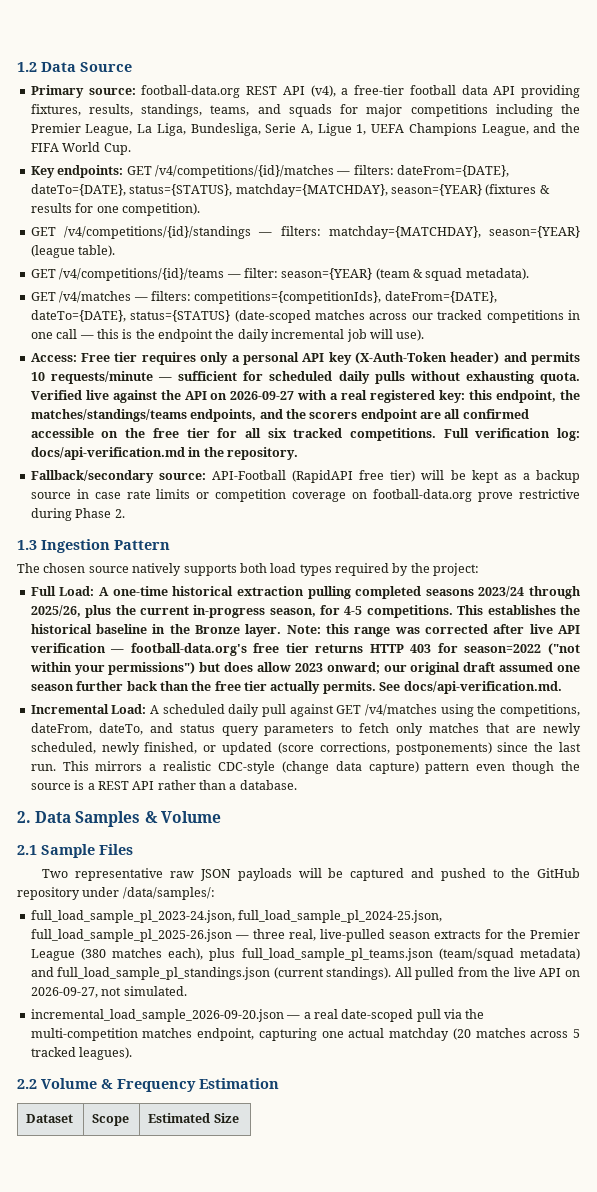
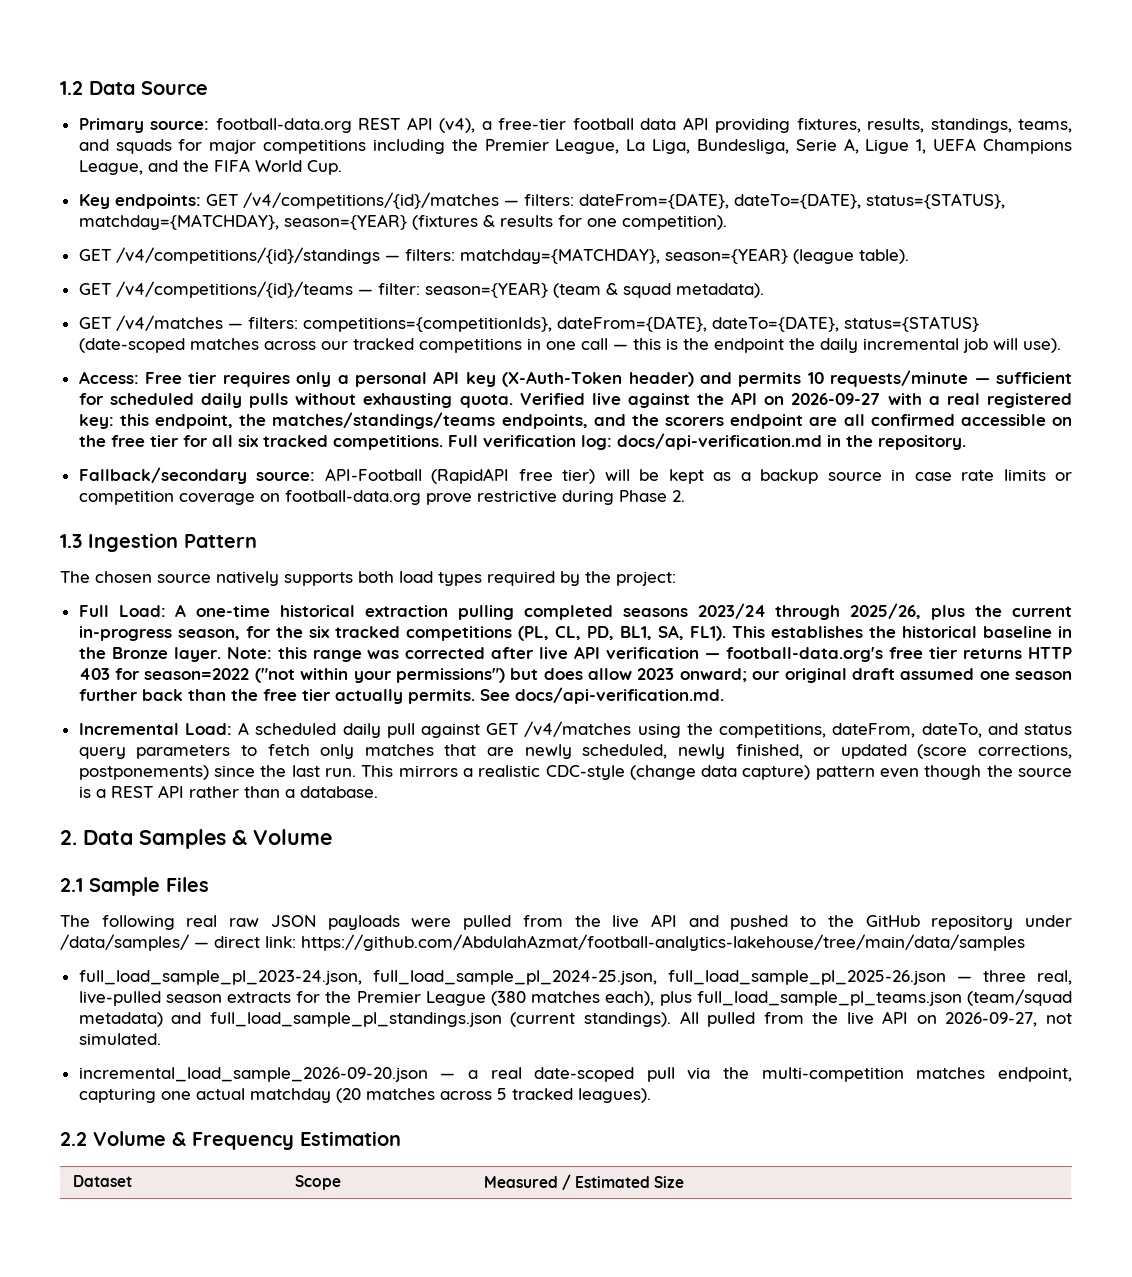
[344,605,453,618] 4-5 competitions. -> [275,625,726,641] the six tracked competitions (PL, CL, PD, BL1, SA, FL1).
[41,868,405,881] Two representative raw JSON payloads will be captured -> [60,914,677,930] The following real raw JSON payloads were pulled from the live API
[122,887,215,900] /data/samples/: -> [60,934,1025,951] /data/samples/ — direct link: https://github.com/AbdulahAzmat/football-analytics-lakehouse/tree/main/data/samples
(130, 1120) none -> [483,1174,572,1190] Measured /

